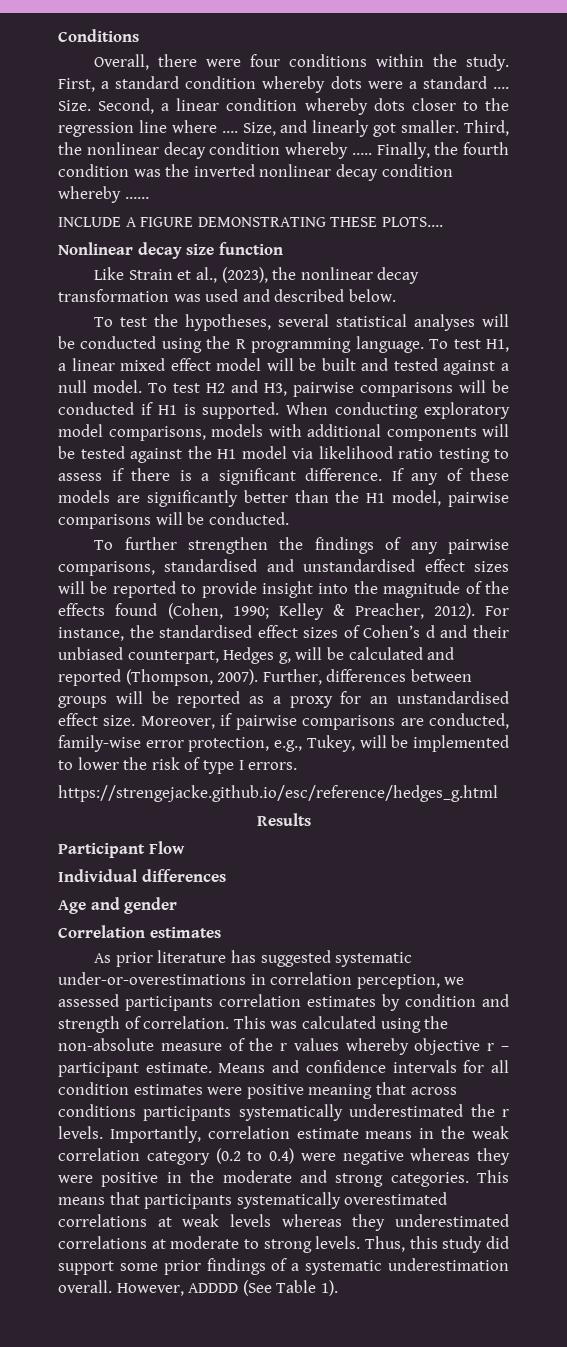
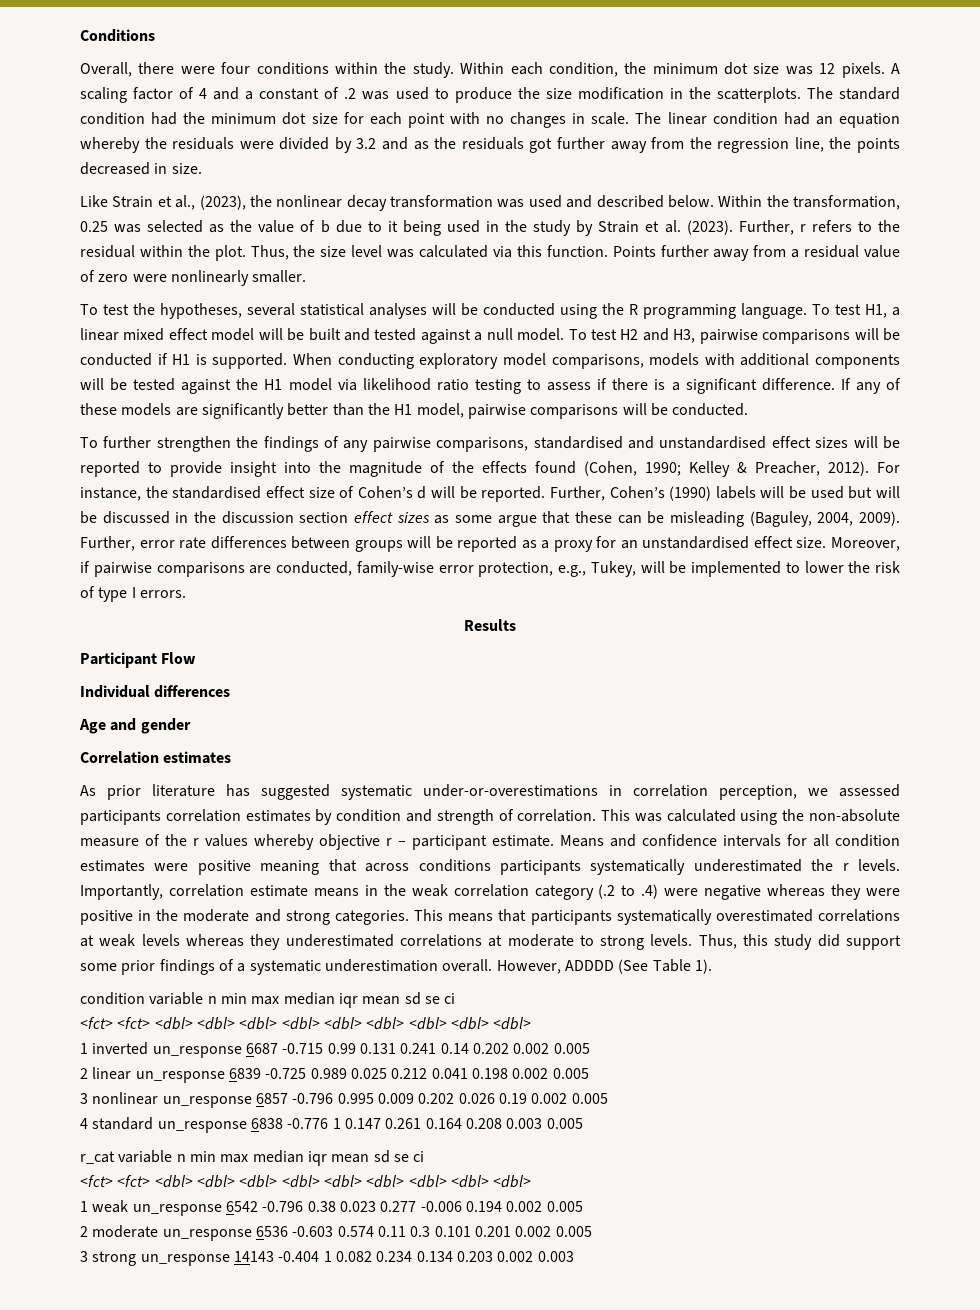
[58,76,509,93] [58,98,509,115] [58,120,510,137] [58,142,509,159] [58,164,453,181] [58,186,149,203] [58,217,443,227] [58,242,283,259] First, a standard condition whereby dots were a standard …. Size. Second, a linear condition whereby dots closer to the regression line where …. Size, and linearly got smaller. Third, the nonlinear decay condition whereby ….. Finally, the fourth condition was the inverted nonlinear decay condition whereby …… // INCLUDE A FIGURE DEMONSTRATING THESE PLOTS…. // Nonlinear decay size function -> [460,62,901,78] [80,87,900,103] [80,112,901,128] [80,137,900,153] [80,162,202,175] Within each condition, the minimum dot size was 12 pixels. A scaling factor of 4 and a constant of .2 was used to produce the size modification in the scatterplots. The standard condition had the minimum dot size for each point with no changes in scale. The linear condition had an equation whereby the residuals were divided by 3.2 and as the residuals got further away from the regression line, the points decreased in size.
(396, 295) none -> [718,195,900,210] [80,220,901,236] [80,245,901,261] [80,270,307,286] Within the transformation, 0.25 was selected as the value of b due to it being used in the study by Strain et al. (2023). Further, r refers to the residual within the plot. Thus, the size level was calculated via this function. Points further away from a residual value of zero were nonlinearly smaller.
[303,627,339,638] sizes -> [308,487,335,498] size
[440,625,509,638] [58,647,455,664] [58,669,322,686] and their unbiased counterpart, Hedges g, will be calculated and reported (Thompson, 2007). Further, -> [431,486,901,502] [80,511,900,527] [80,536,207,551] will be reported. Further, Cohen’s (1990) labels will be used but will be discussed in the discussion section effect sizes as some argue that these can be misleading (Baguley, 2004, 2009). Further, error rate
[58,785,498,802] // https://strengejacke.github.io/esc/reference/hedges_g.html -> (186, 594) none
[215,1148,294,1164] (0.2 to 0.4) -> [598,884,659,899] (.2 to .4)
(338, 1288) none -> [80,992,456,1008] [80,1017,532,1030] [80,1042,590,1058] [80,1067,589,1083] [80,1092,608,1108] [80,1117,583,1133] [80,1150,425,1166] [80,1175,532,1188] [80,1200,583,1216] [80,1225,592,1241] [80,1251,574,1266] // condition variable n min max median iqr mean sd se ci // <fct> <fct> <dbl> <dbl> <dbl> <dbl> <dbl> <dbl> <dbl> <dbl> <dbl> // 1 inverted un_response 6687 -0.715 0.99 0.131 0.241 0.14 0.202 0.002 0.005 // 2 linear un_response 6839 -0.725 0.989 0.025 0.212 0.041 0.198 0.002 0.005 // 3 nonlinear un_response 6857 -0.796 0.995 0.009 0.202 0.026 0.19 0.002 0.005 // 4 standard un_response 6838 -0.776 1 0.147 0.261 0.164 0.208 0.003 0.005 // r_cat variable n min max median iqr mean sd se ci // <fct> <fct> <dbl> <dbl> <dbl> <dbl> <dbl> <dbl> <dbl> <dbl> <dbl> // 1 weak un_response 6542 -0.796 0.38 0.023 0.277 -0.006 0.194 0.002 0.005 // 2 moderate un_response 6536 -0.603 0.574 0.11 0.3 0.101 0.201 0.002 0.005 // 3 strong un_response 14143 -0.404 1 0.082 0.234 0.134 0.203 0.002 0.003

